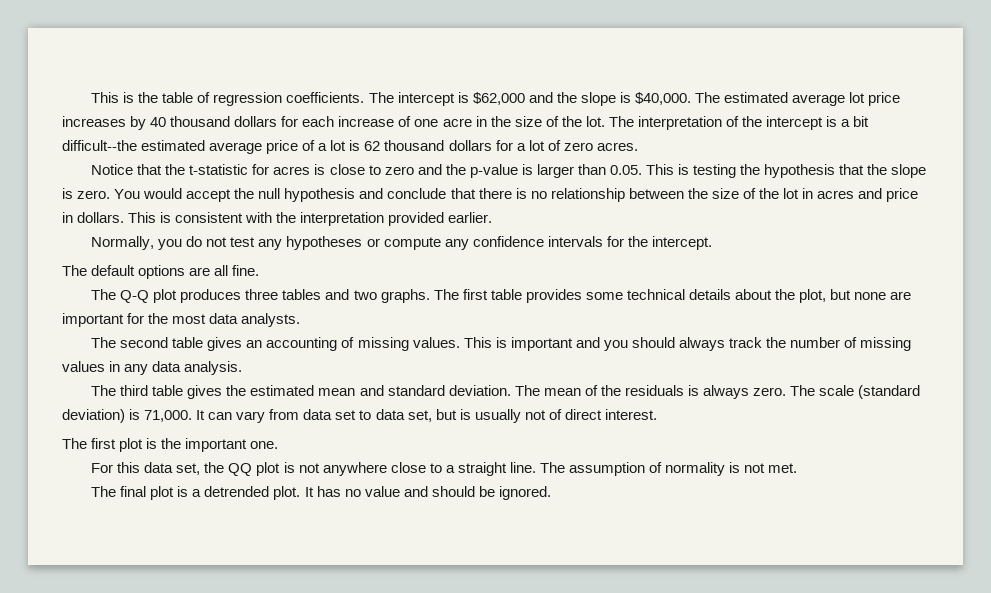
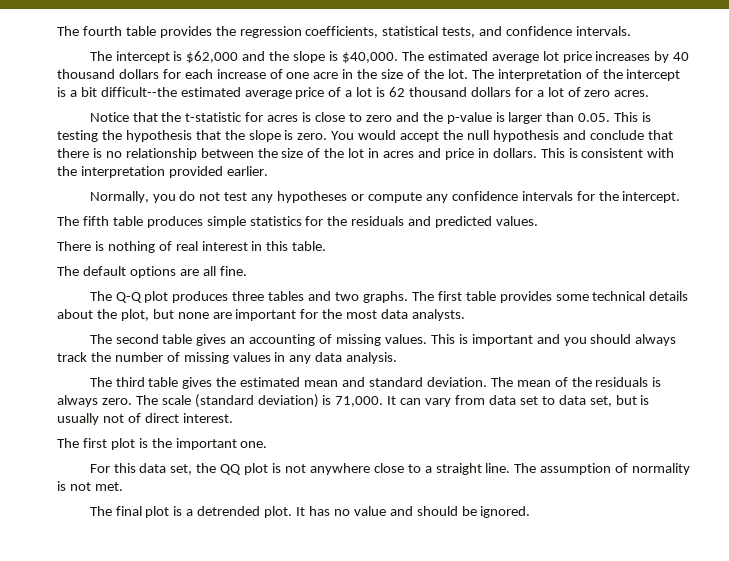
[91,92,365,106] This is the table of regression coefficients. -> [57,26,632,38] The fourth table provides the regression coefficients, statistical tests, and confidence intervals. //
(712, 243) none -> [57,216,539,228] [57,241,327,253] // The fifth table produces simple statistics for the residuals and predicted values. // There is nothing of real interest in this table.

